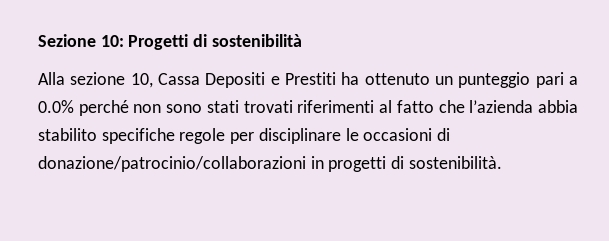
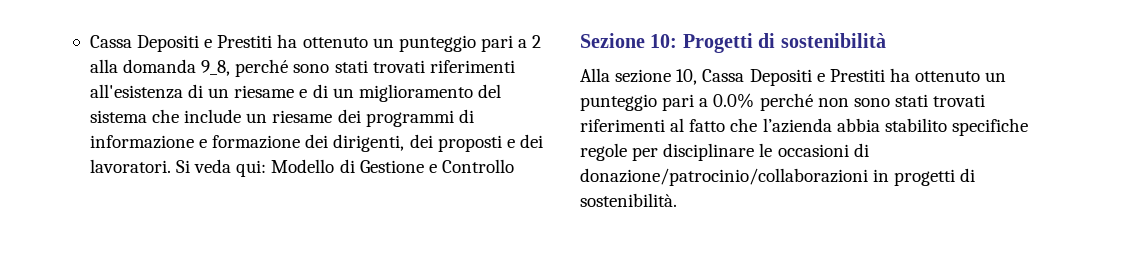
(38, 40) none -> [89,34,542,52] [89,59,515,77] [89,84,501,102] [89,109,474,127] [89,134,543,152] [89,159,514,177] Cassa Depositi e Prestiti ha ottenuto un punteggio pari a 2 alla domanda 9_8, perché sono stati trovati riferimenti all'esistenza di un riesame e di un miglioramento del sistema che include un riesame dei programmi di informazione e formazione dei dirigenti, dei proposti e dei lavoratori. Si veda qui: Modello di Gestione e Controllo //

